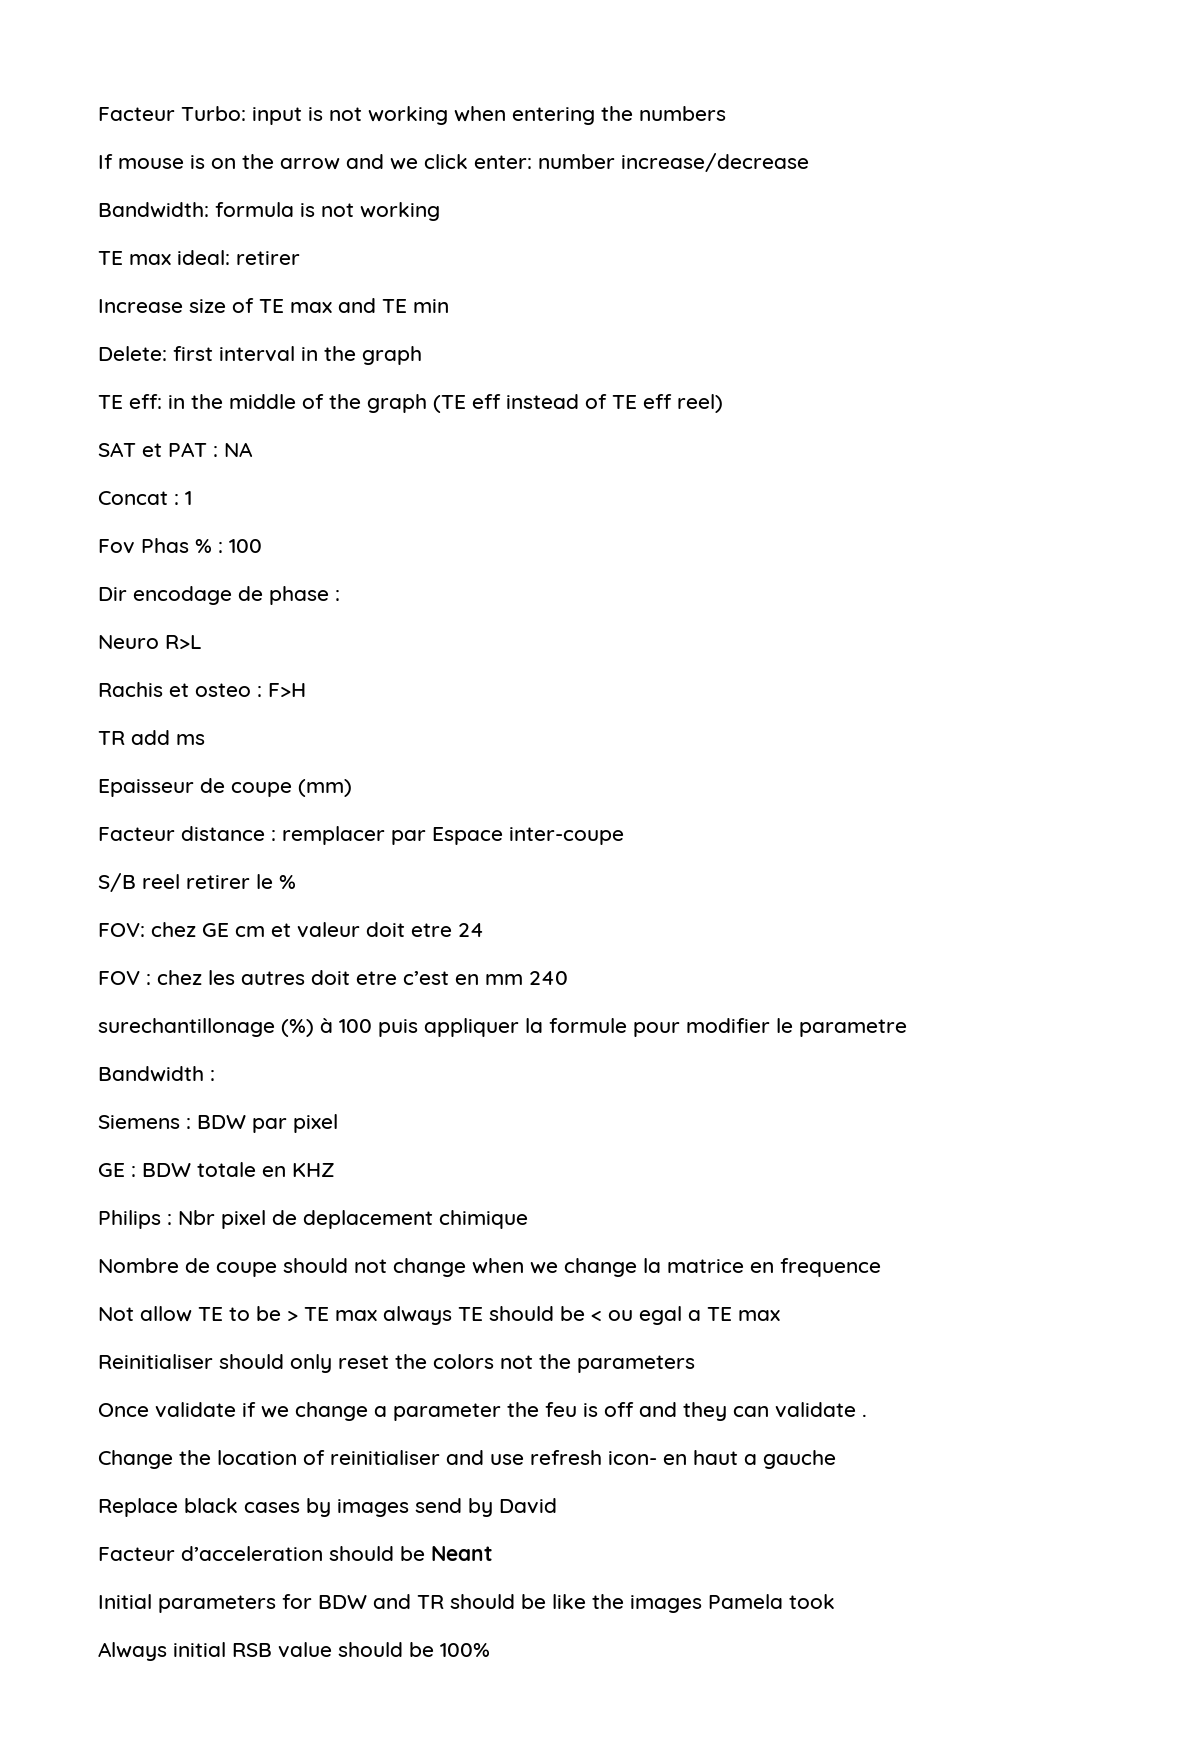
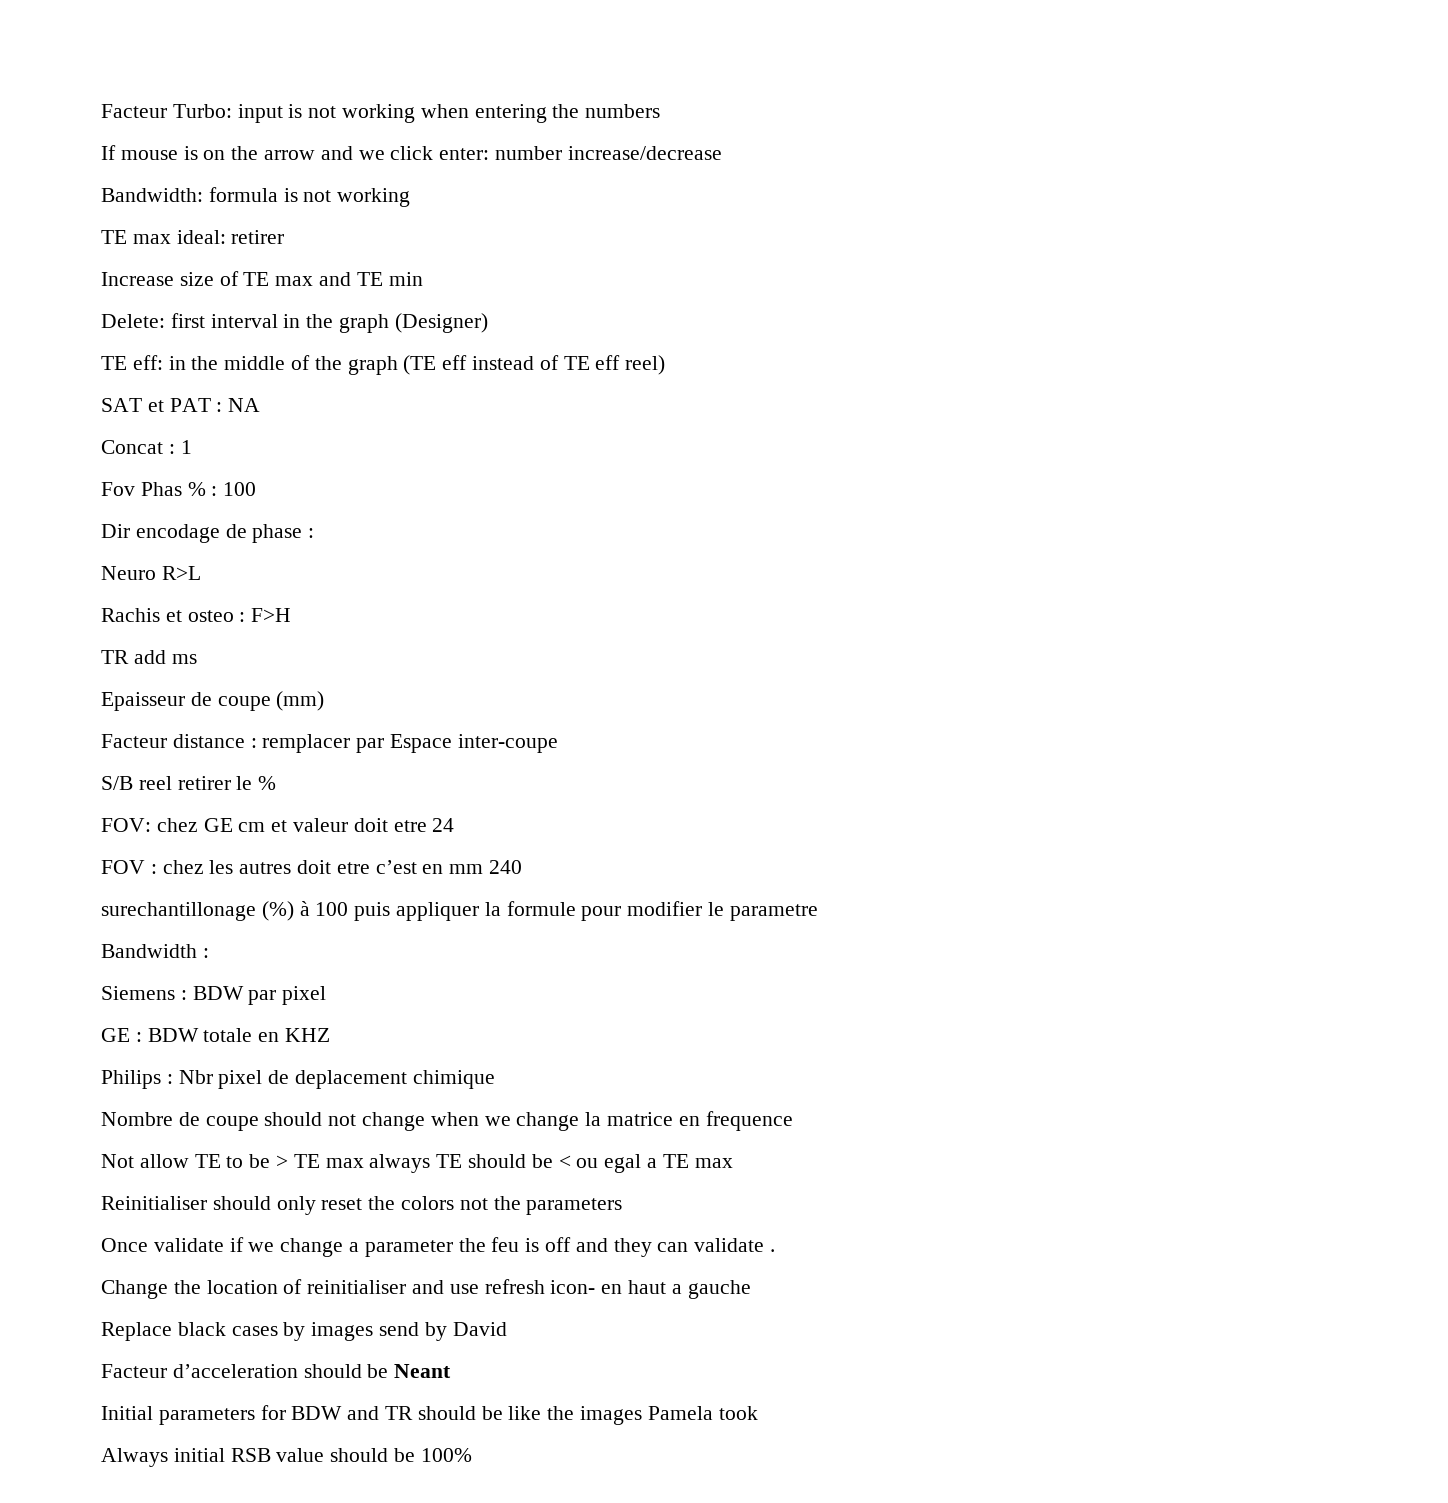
(422, 355) none -> [394,313,488,333] (Designer)

